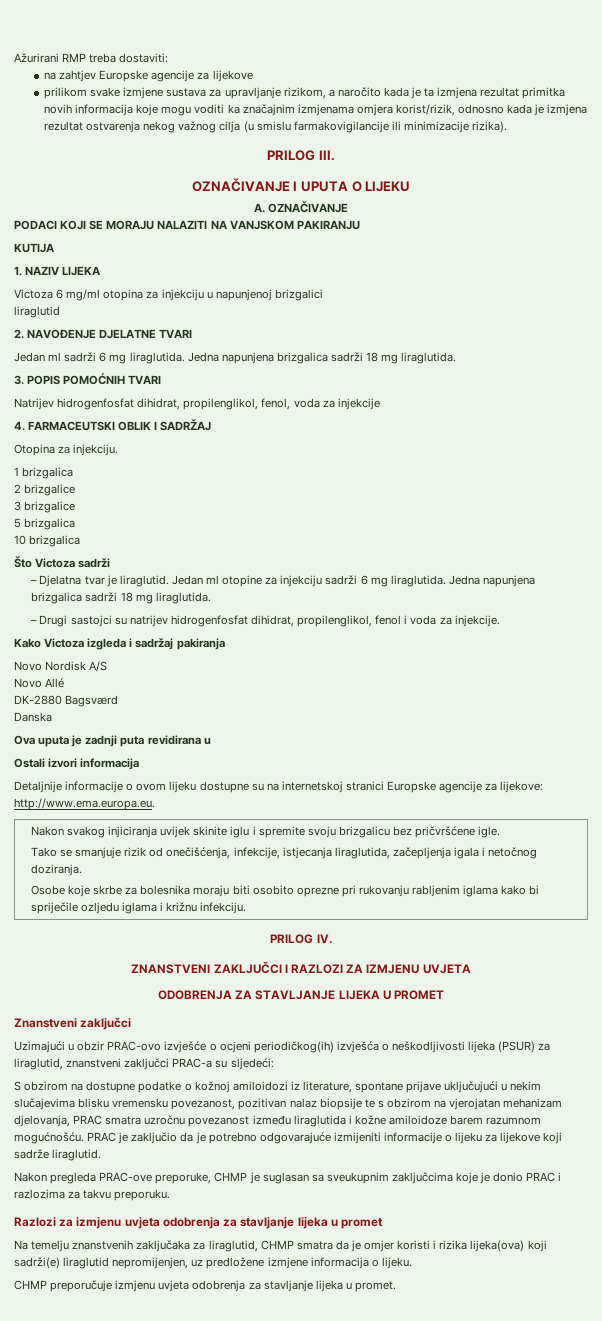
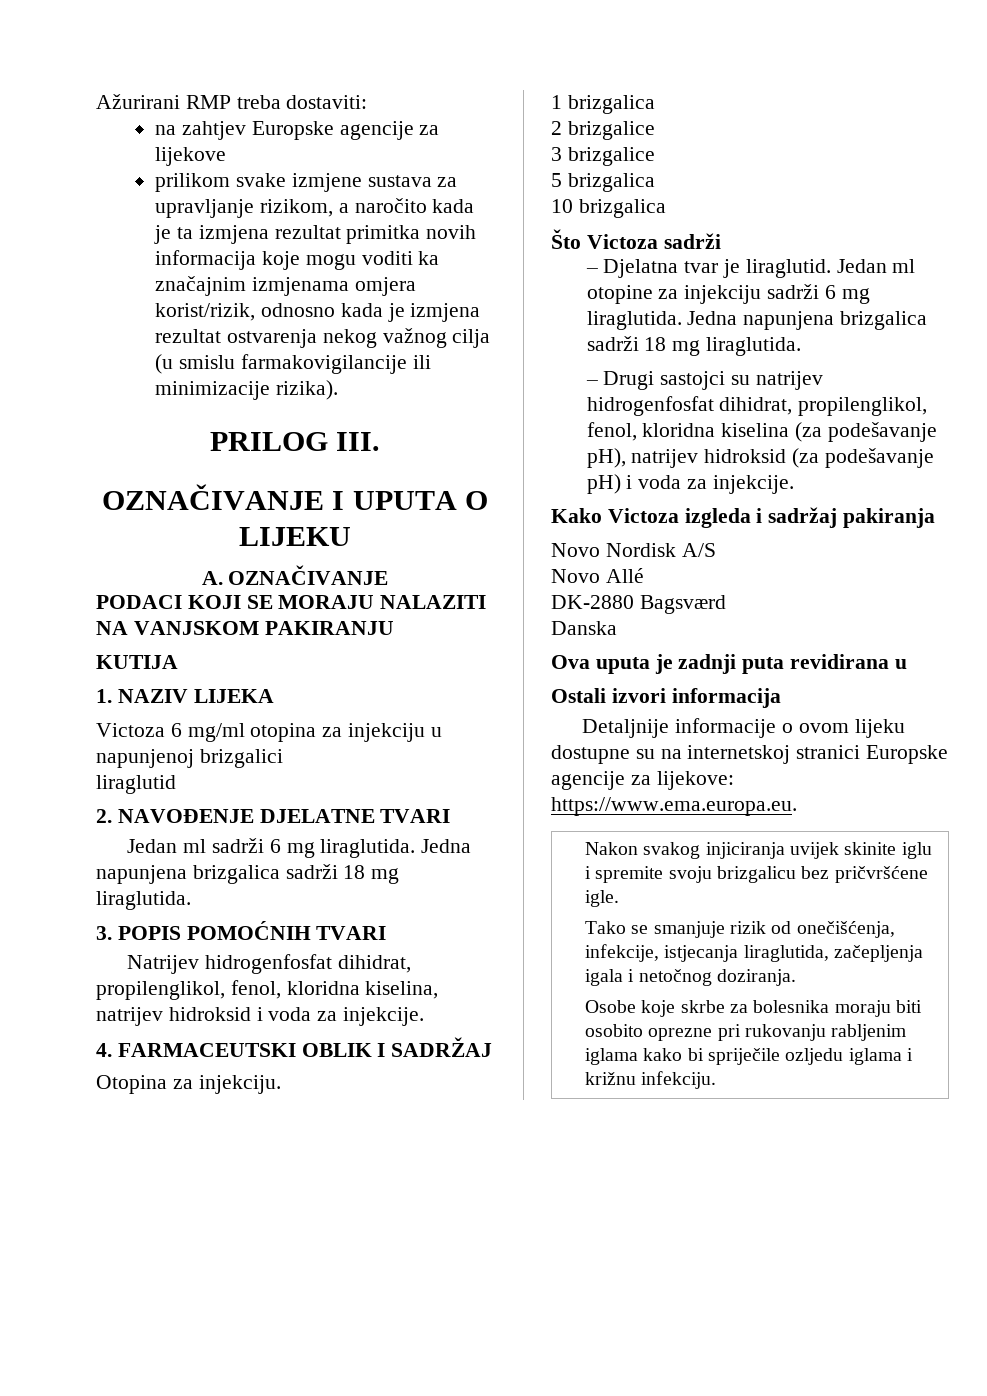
[293,398,380,410] voda za injekcije -> [286,981,439,999] [96,1007,425,1026] kloridna kiselina, natrijev hidroksid i voda za injekcije.
[375,615,402,625] fenol -> [586,422,937,442] [586,448,934,468] [586,474,621,494] fenol, kloridna kiselina (za podešavanje pH), natrijev hidroksid (za podešavanje pH)
[14,798,155,810] http://www.ema.europa.eu. -> [551,797,797,816] https://www.ema.europa.eu.
[270,934,332,944] [131,961,471,974] [157,990,445,1000] [14,1018,132,1030] [14,1041,551,1053] [14,1058,274,1070] [14,1081,542,1093] [14,1098,563,1110] [14,1115,542,1127] [14,1132,563,1144] [14,1149,102,1161] [14,1172,562,1184] [14,1189,171,1201] [14,1217,384,1229] [14,1240,547,1252] [14,1257,412,1269] [14,1280,396,1292] // PRILOG IV. // ZNANSTVENI ZAKLJUČCI I RAZLOZI ZA IZMJENU UVJETA // ODOBRENJA ZA STAVLJANJE LIJEKA U PROMET // Znanstveni zaključci // Uzimajući u obzir PRAC-ovo izvješće o ocjeni periodičkog(ih) izvješća o neškodljivosti lijeka (PSUR) za liraglutid, znanstveni zaključci PRAC-a su sljedeći: // S obzirom na dostupne podatke o kožnoj amiloidozi iz literature, spontane prijave uključujući u nekim slučajevima blisku vremensku povezanost, pozitivan nalaz biopsije te s obzirom na vjerojatan mehanizam djelovanja, PRAC smatra uzročnu povezanost između liraglutida i kožne amiloidoze barem razumnom mogućnošću. PRAC je zaključio da je potrebno odgovarajuće izmijeniti informacije o lijeku za lijekove koji sadrže liraglutid. // Nakon pregleda PRAC-ove preporuke, CHMP je suglasan sa sveukupnim zaključcima koje je donio PRAC i razlozima za takvu preporuku. // Razlozi za izmjenu uvjeta odobrenja za stavljanje lijeka u promet // Na temelju znanstvenih zaključaka za liraglutid, CHMP smatra da je omjer koristi i rizika lijeka(ova) koji sadrži(e) liraglutid nepromijenjen, uz predložene izmjene informacija o lijeku. // CHMP preporučuje izmjenu uvjeta odobrenja za stavljanje lijeka u promet. -> (717, 1080) none

